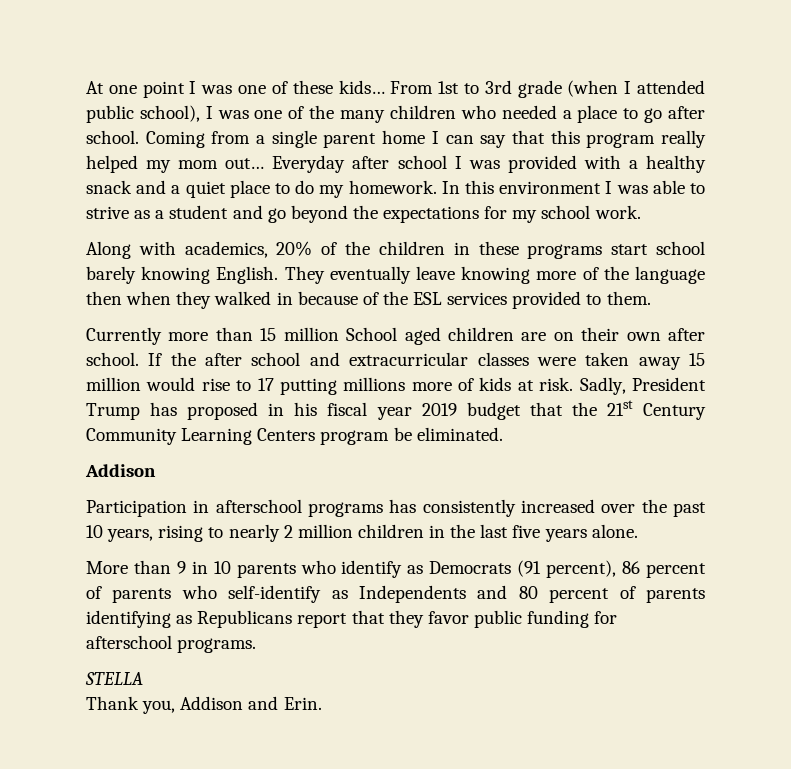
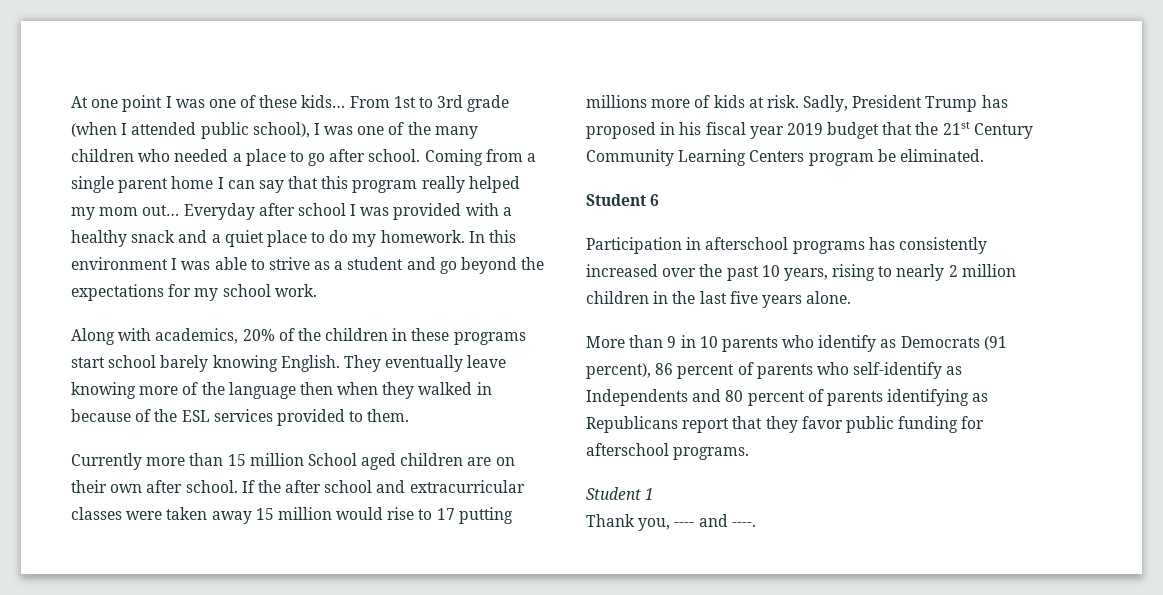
[85,464,156,477] Addison -> [586,194,660,206] Student 6
[85,672,143,685] STELLA -> [586,487,655,500] Student 1
[180,696,322,710] Addison and Erin. -> [674,514,756,527] ---- and ----.

